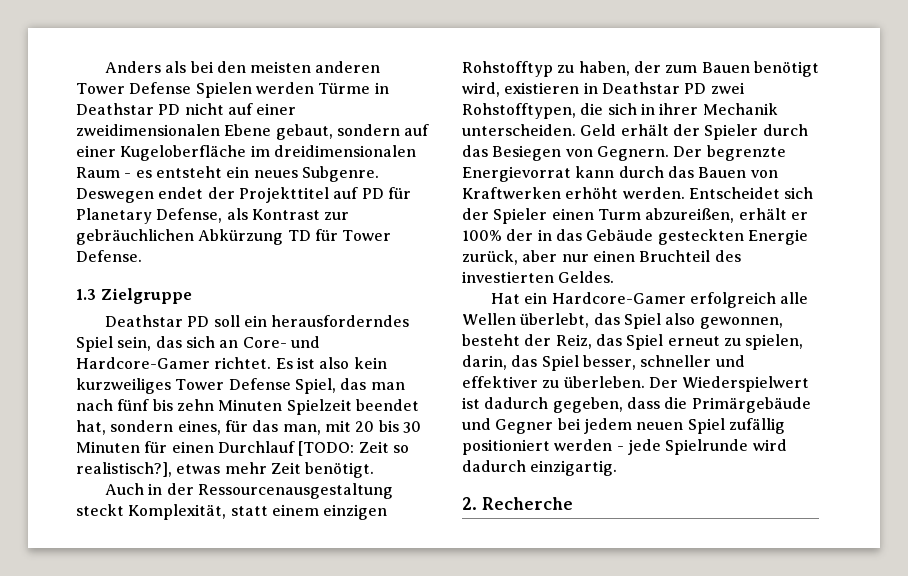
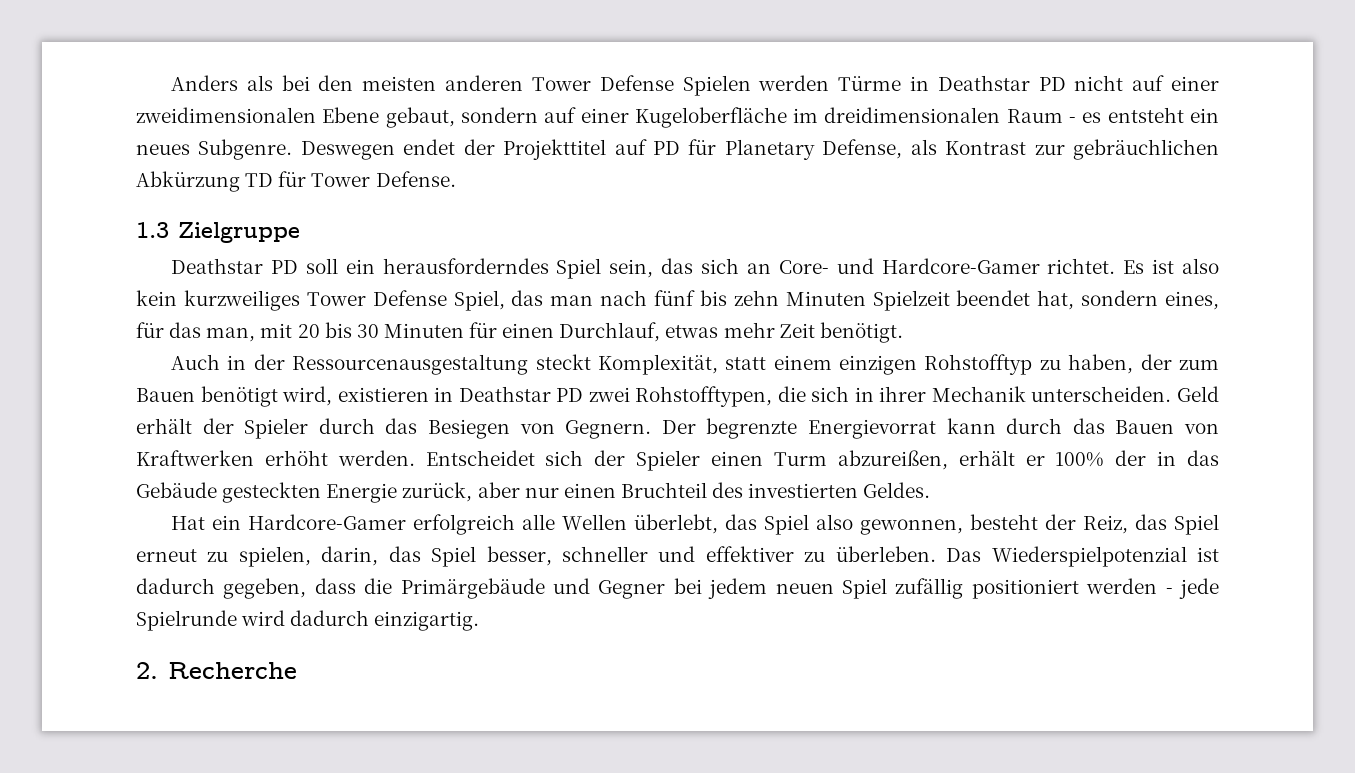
[217,441,409,456] [76,462,172,477] Durchlauf [TODO: Zeit so realistisch?], -> [559,322,661,342] Durchlauf,
[648,376,810,392] Der Wiederspielwert -> [946,546,1187,567] Das Wiederspielpotenzial

